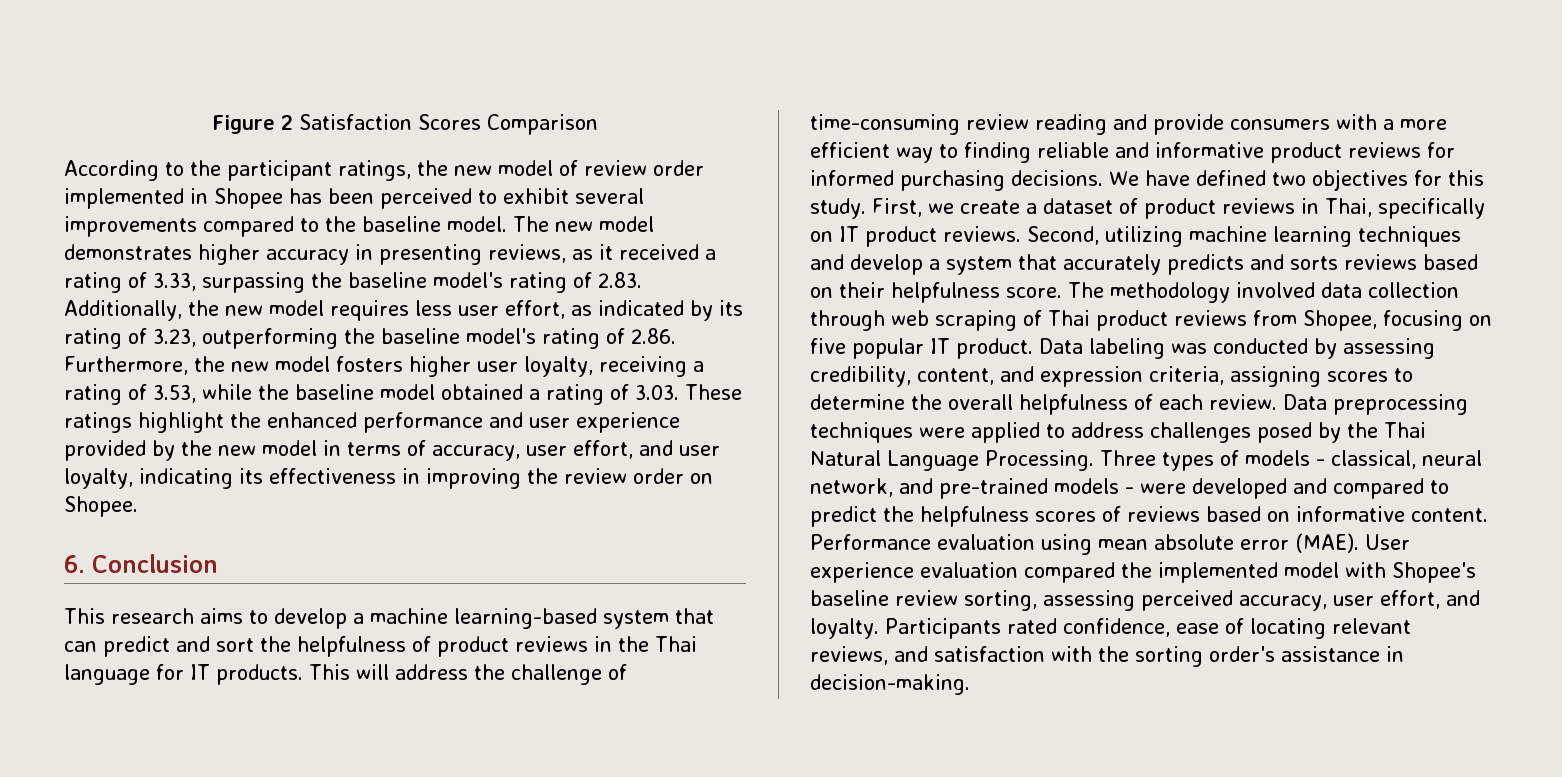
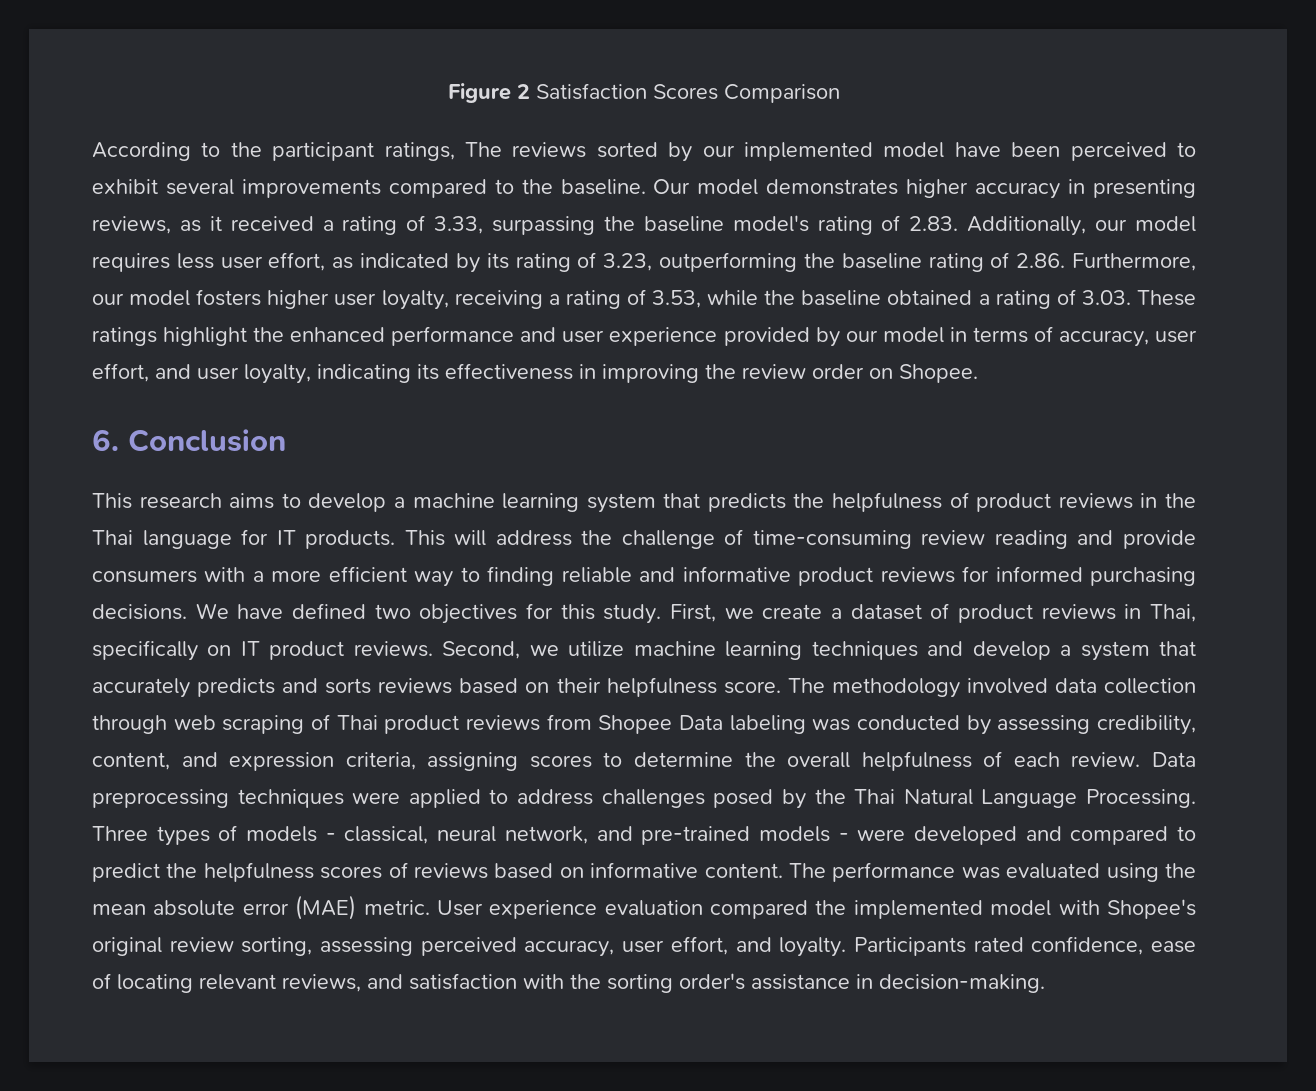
[417,160,704,176] [64,188,322,209] the new model of review order implemented in Shopee has -> [465,142,1001,162] The reviews sorted by our implemented model have
[362,216,593,232] baseline model. The new -> [560,179,691,195] baseline. Our
[188,300,263,316] the new -> [1095,219,1128,231] our
[466,328,536,344] model's -> (922, 261) none
[194,356,269,372] the new -> [92,293,124,305] our
[380,384,435,400] model -> (882, 298) none
[181,440,256,456] the new -> [845,330,878,342] our
[454,608,714,629] [64,636,254,657] learning-based system that can predict and sort -> [502,493,786,513] learning system that predicts
[1105,226,1183,247] utilizing -> [529,641,625,657] we utilize
[1303,310,1492,331] [810,338,1033,359] Shopee, focusing on five popular IT product. -> [598,715,673,734] Shopee
[810,534,1092,555] Performance evaluation using -> [788,862,1196,882] The performance was evaluated using the
[1295,533,1359,553] (MAE). -> [295,895,430,920] (MAE) metric.
[810,590,889,606] baseline -> [92,937,162,956] original

